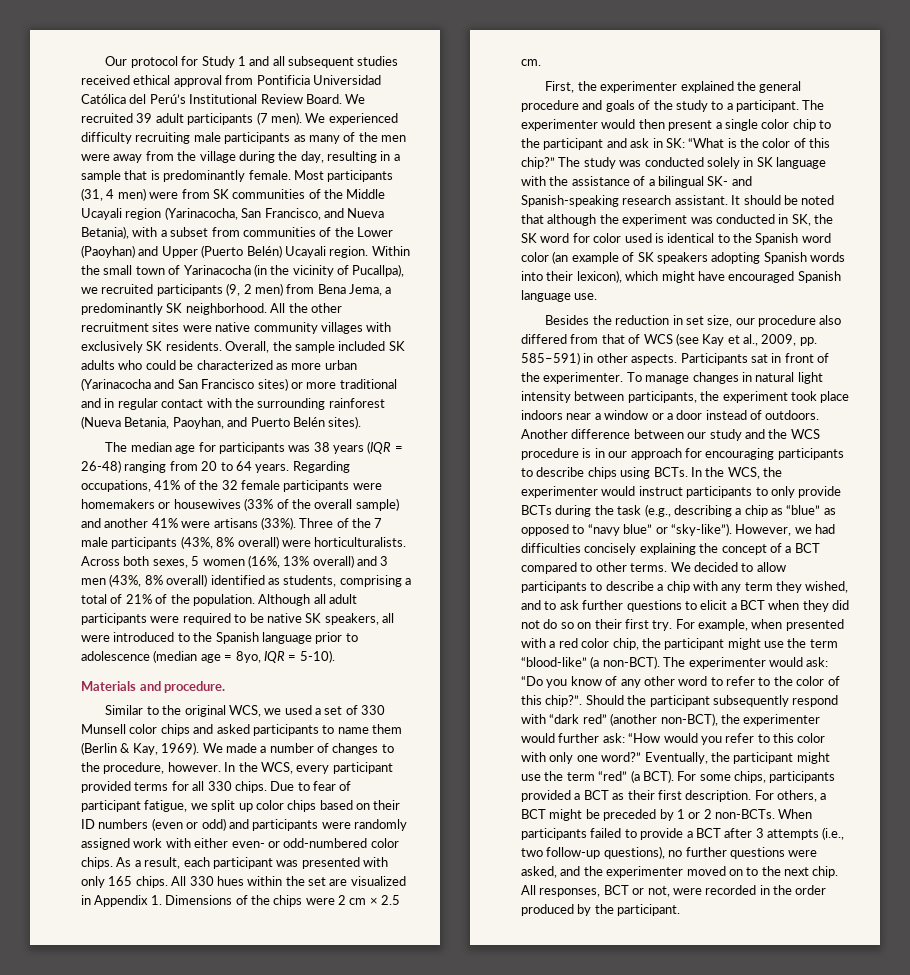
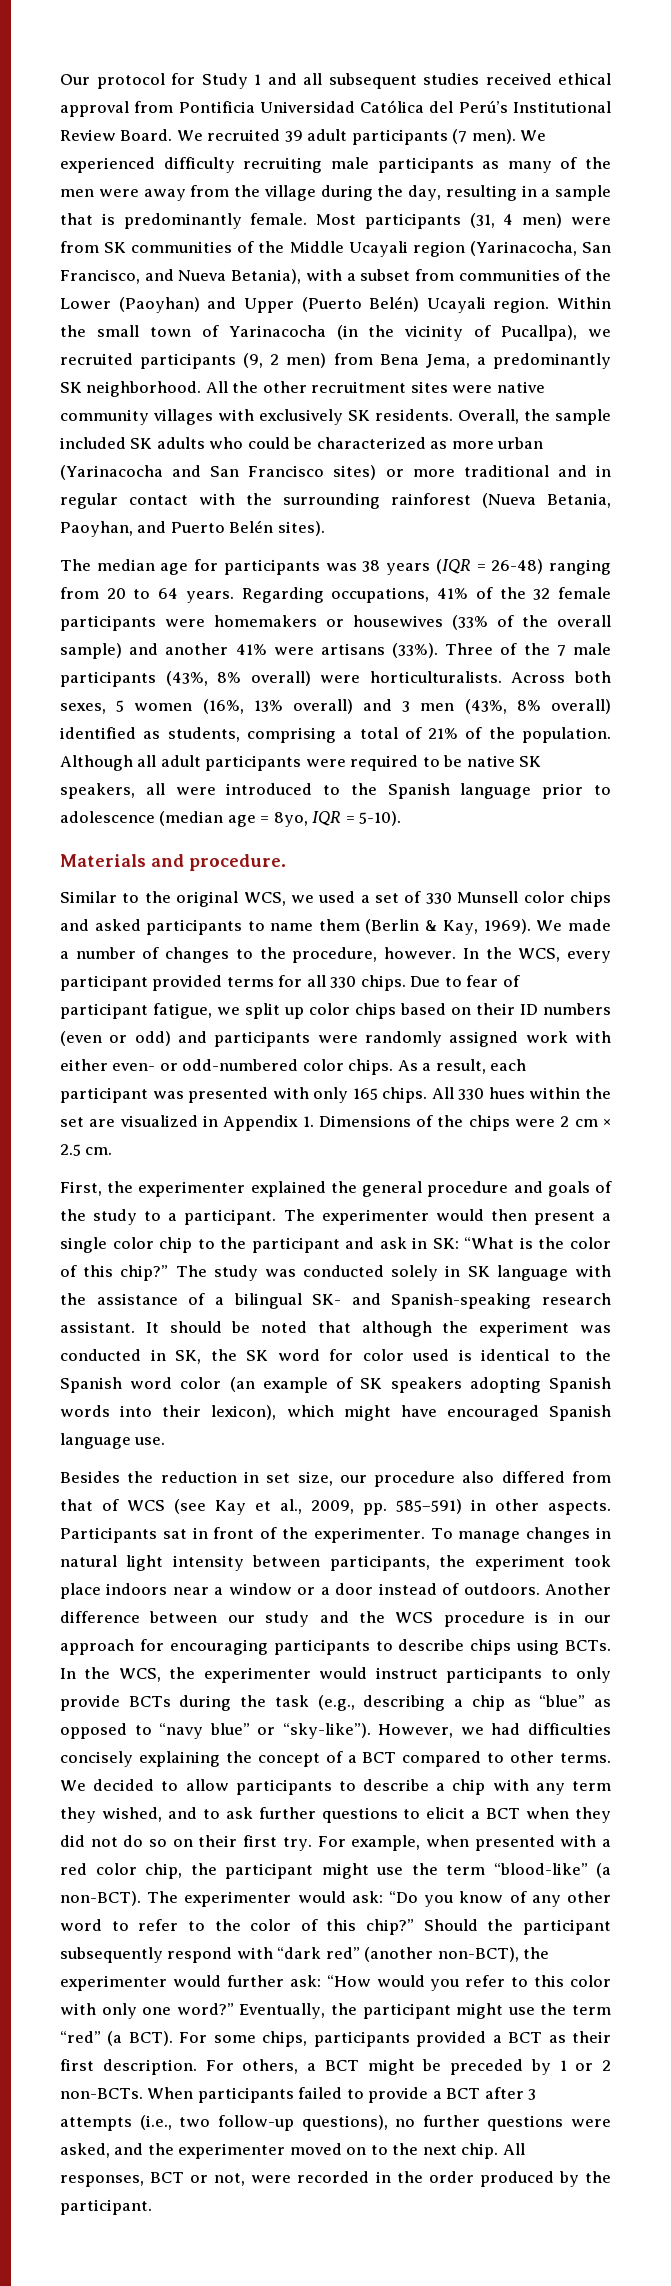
[545,695,583,707] chip?”. -> [366,1919,415,1935] chip?”

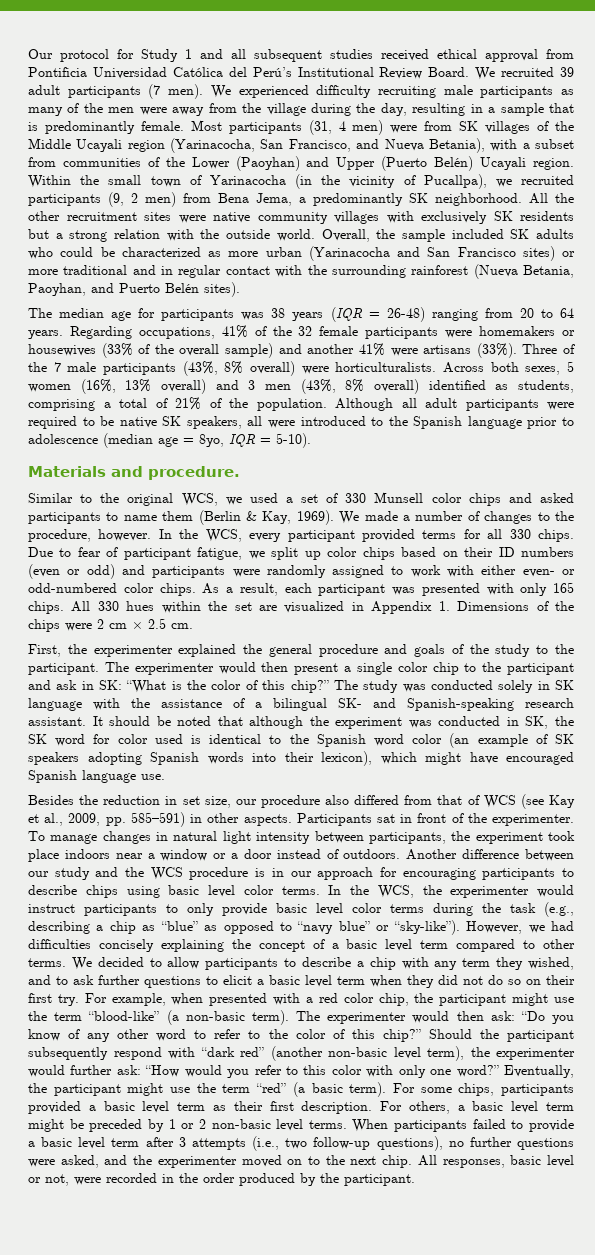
[131,241,233,253] communities -> [485,121,531,134] villages
[375,409,453,421] residents. -> [520,211,574,221] [28,229,315,242] residents but a strong relation with the outside world.
(519, 1039) none -> [391,566,404,575] to
[168,1213,178,1221] a -> [555,644,574,654] the
[565,1640,612,1651] BCTs. -> [168,885,320,897] basic level color terms.
[128,1696,171,1707] BCTs -> [276,903,424,915] basic level color terms
[362,1752,397,1763] BCT -> [346,939,449,951] basic level term
[486,1808,521,1819] BCT -> [269,975,365,987] basic level term
[60,1891,346,1907] non-BCT). The experimenter would -> [185,1010,484,1025] non-basic term). The experimenter would then
[437,1947,519,1962] non-BCT), -> [328,1046,464,1061] non-basic level term),
[128,2031,173,2046] BCT). -> [311,1082,387,1097] basic term).
[508,2032,543,2043] BCT -> [103,1101,206,1113] basic level term
[324,2060,359,2071] BCT -> [472,1101,574,1113] basic level term
[60,2088,143,2099] non-BCTs. -> [211,1119,347,1131] non-basic level terms.
[446,2088,481,2099] BCT -> [41,1137,140,1149] basic level term
[150,2172,185,2183] BCT -> [510,1155,574,1167] basic level

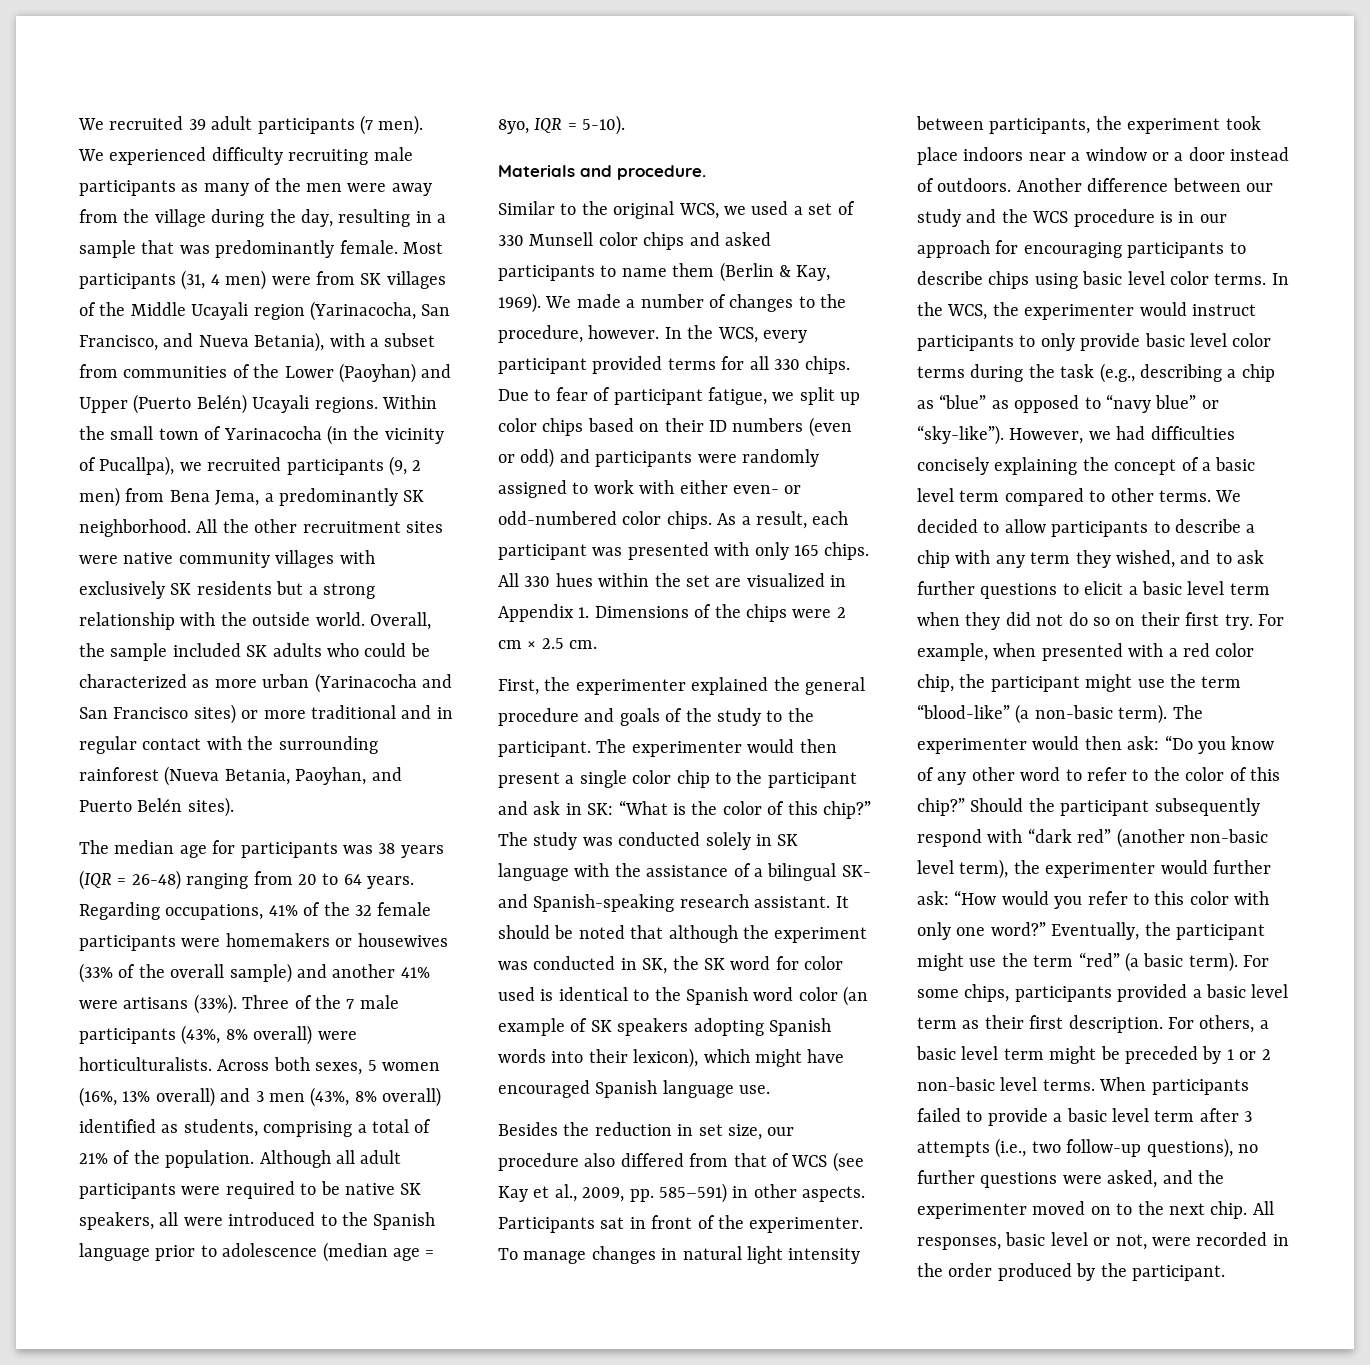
[28,49,574,62] [28,67,470,79] Our protocol for Study 1 and all subsequent studies received ethical approval from Pontificia Universidad Católica del Perú’s Institutional Review Board. -> (78, 124) none
[28,122,38,131] is -> [179,245,210,254] was
[533,158,575,170] region. -> [314,397,378,413] regions.
[114,229,161,239] relation -> [79,612,175,630] relationship

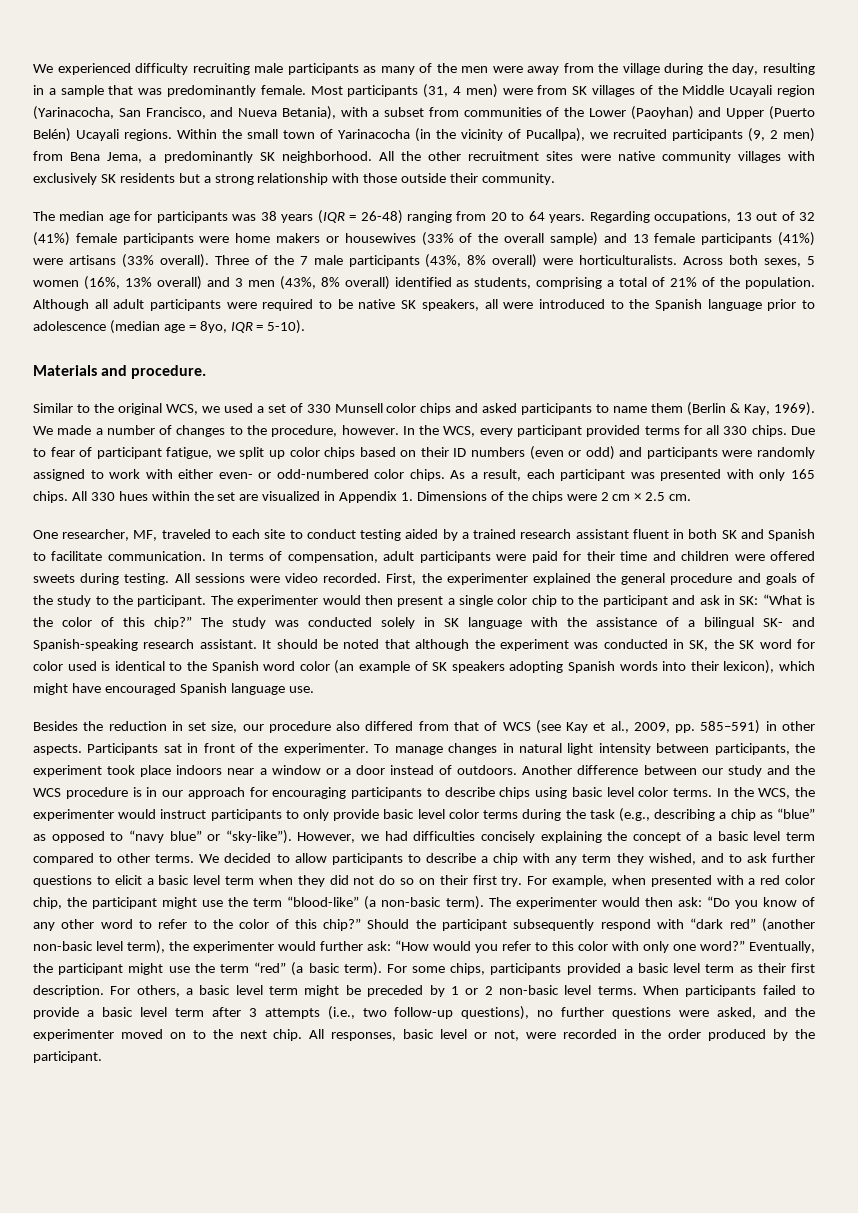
[78,115,424,135] [78,149,104,161] We recruited 39 adult participants (7 men). We -> [33,64,53,73] We
[220,612,431,630] [79,643,430,661] [79,673,452,693] [79,704,453,724] [79,736,378,754] [79,766,402,786] [79,797,234,817] the outside world. Overall, the sample included SK adults who could be characterized as more urban (Yarinacocha and San Francisco sites) or more traditional and in regular contact with the surrounding rainforest (Nueva Betania, Paoyhan, and Puerto Belén sites). -> [363,173,556,185] those outside their community.
[268,902,372,916] 41% of the 32 -> [735,211,816,221] [33,232,70,246] 13 out of 32 (41%)
[225,933,330,947] homemakers -> [235,233,321,243] home makers
[332,964,430,978] [79,994,237,1014] another 41% were artisans (33%). -> [632,232,816,246] [33,254,209,268] 13 female participants (41%) were artisans (33% overall).
(598, 644) none -> [33,529,815,541] [33,551,815,563] [33,573,382,585] One researcher, MF, traveled to each site to conduct testing aided by a trained research assistant fluent in both SK and Spanish to facilitate communication. In terms of compensation, adult participants were paid for their time and children were offered sweets during testing. All sessions were video recorded.

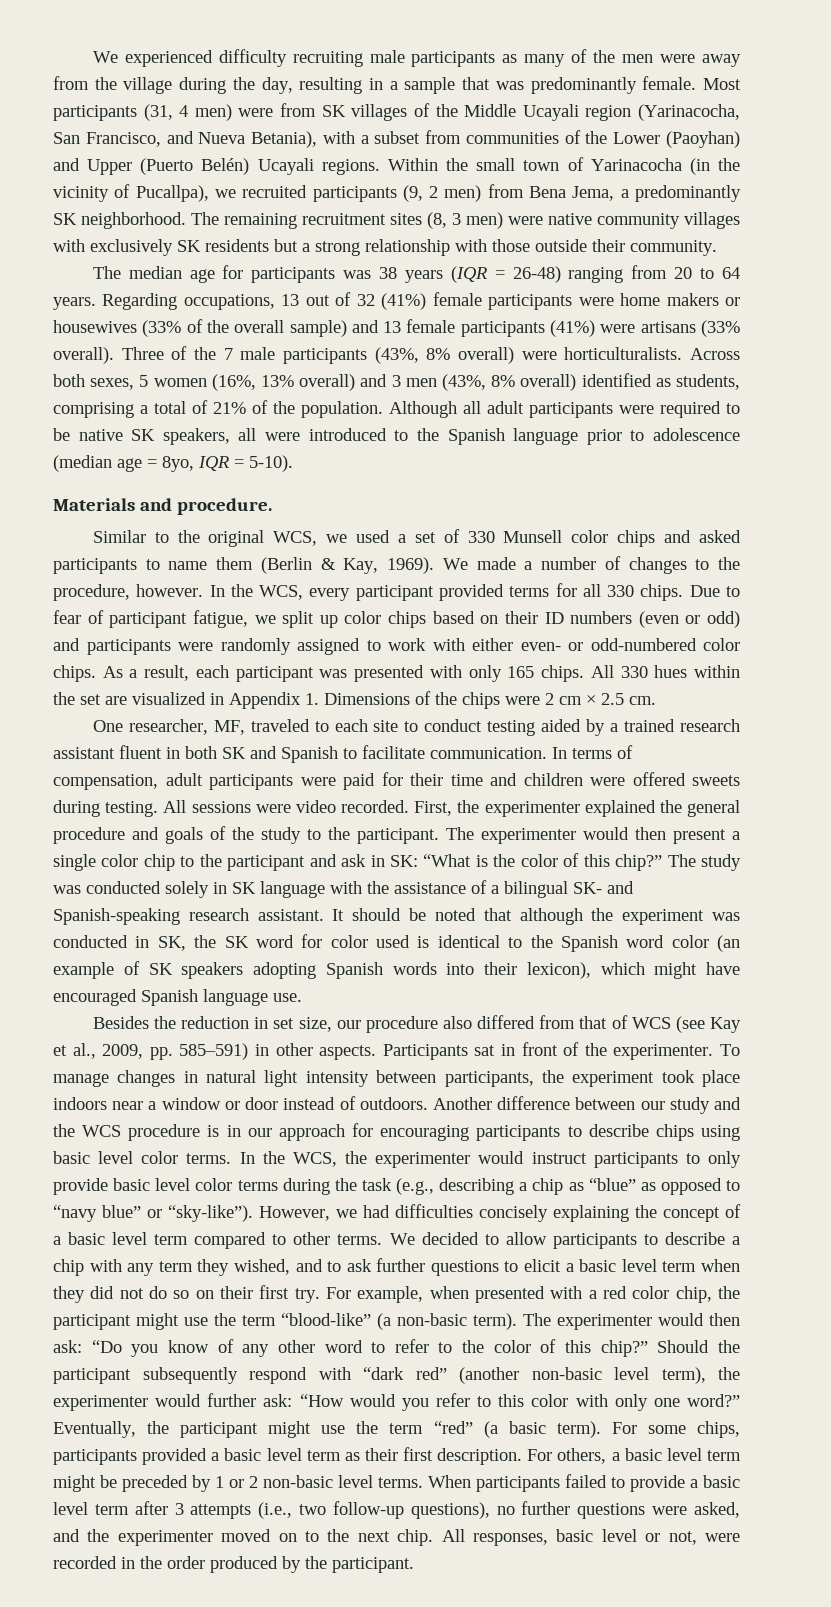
[378,151,574,161] All the other recruitment sites -> [191,212,503,229] The remaining recruitment sites (8, 3 men)
[343,768,351,775] a -> (240, 1105) none

